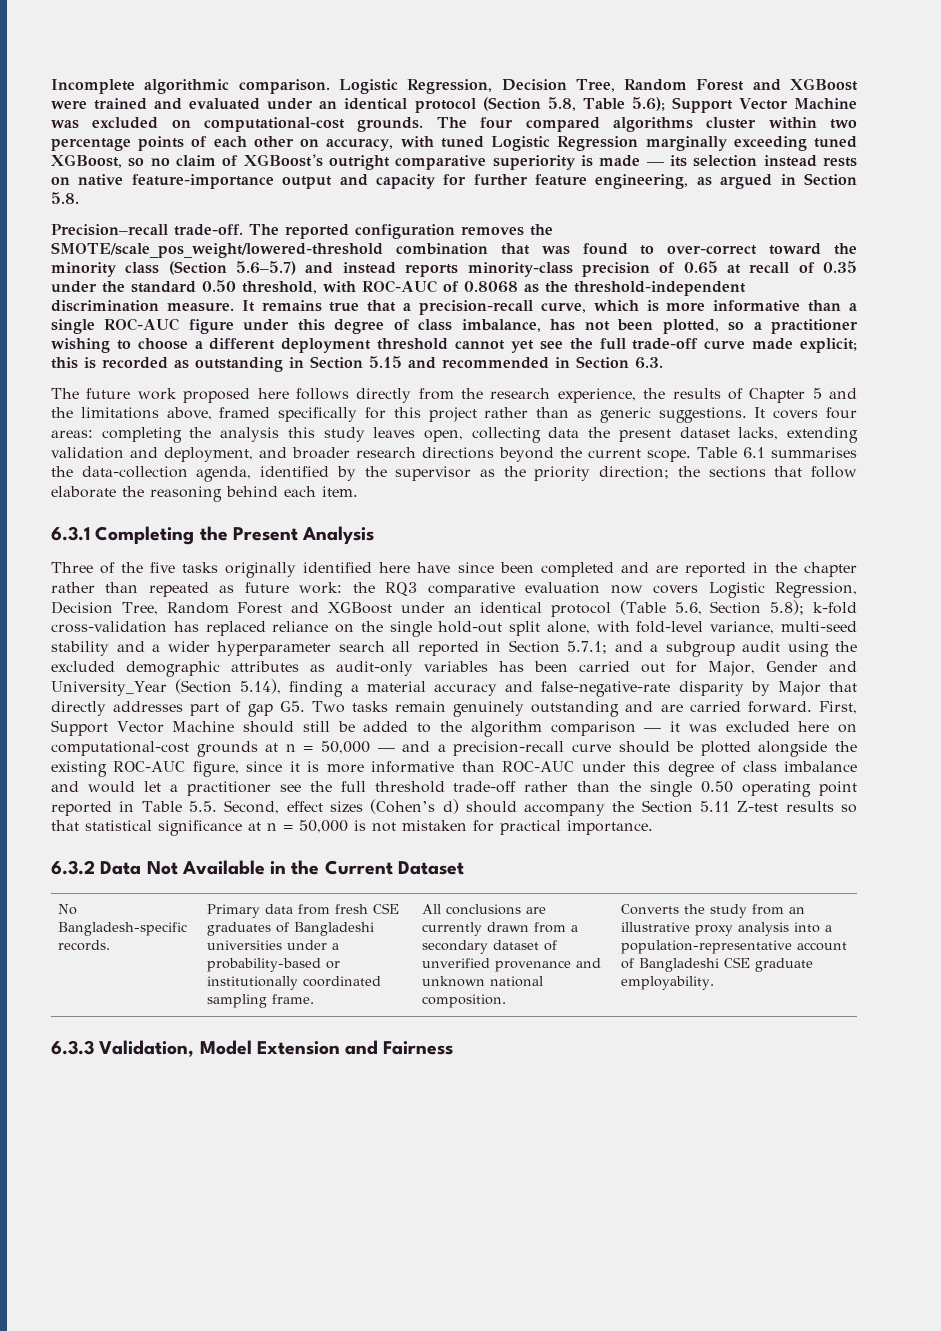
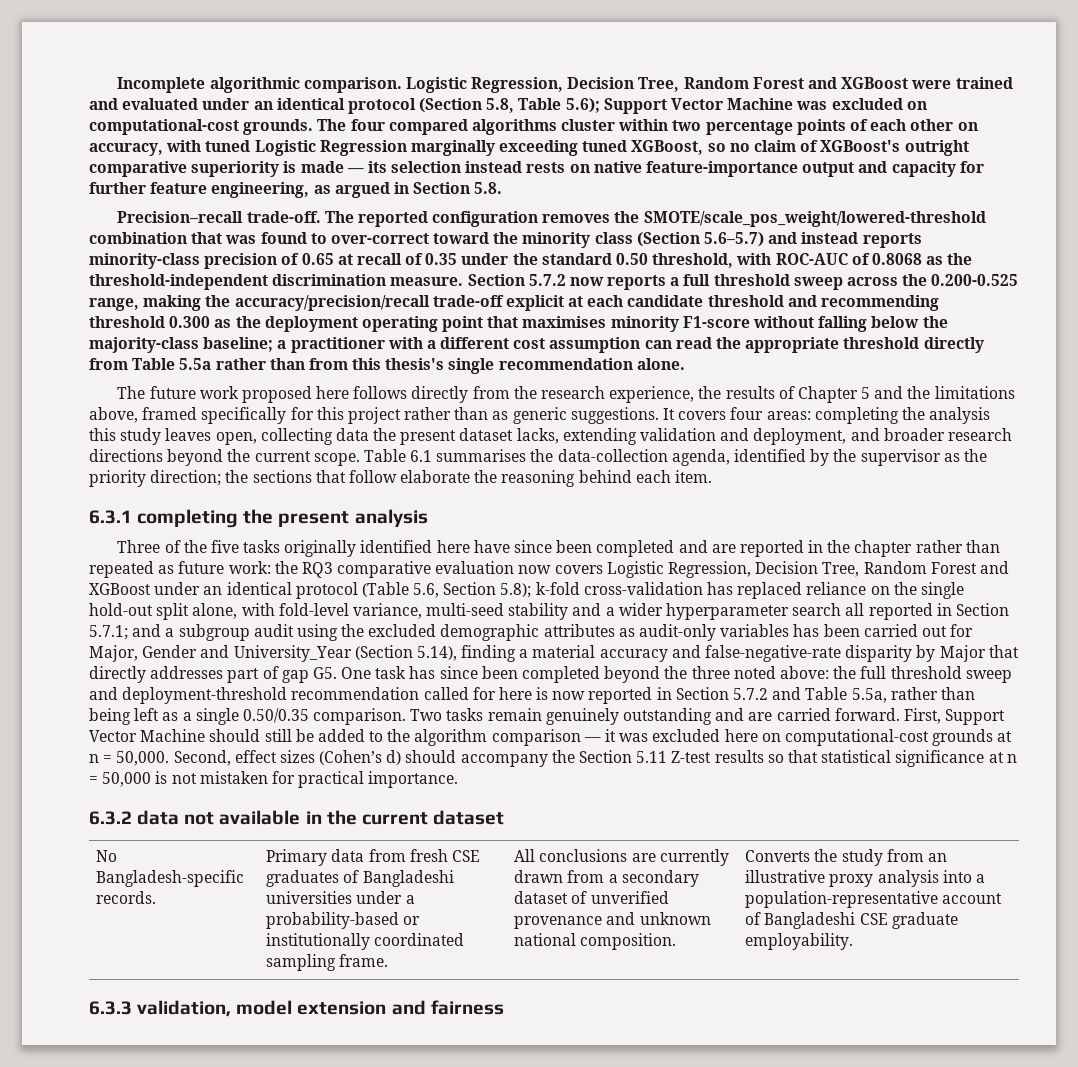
[241,300,857,315] [51,318,858,334] [51,338,858,353] [51,356,663,372] It remains true that a precision-recall curve, which is more informative than a single ROC-AUC figure under this degree of class imbalance, has not been plotted, so a practitioner wishing to choose a different deployment threshold cannot yet see the full trade-off curve made explicit; this is recorded as outstanding in Section 5.15 and recommended in Section 6.3. -> [467,274,1019,290] [89,295,940,311] [89,316,948,332] [89,337,984,353] [89,358,685,374] Section 5.7.2 now reports a full threshold sweep across the 0.200-0.525 range, making the accuracy/precision/recall trade-off explicit at each candidate threshold and recommending threshold 0.300 as the deployment operating point that maximises minority F1-score without falling below the majority-class baseline; a practitioner with a different cost assumption can read the appropriate threshold directly from Table 5.5a rather than from this thesis's single recommendation alone.
[95,526,375,545] Completing the Present Analysis -> [137,509,428,528] completing the present analysis
(305, 706) none -> [341,666,1012,683] [89,687,975,704] [89,708,407,725] One task has since been completed beyond the three noted above: the full threshold sweep and deployment-threshold recommendation called for here is now reported in Section 5.7.2 and Table 5.5a, rather than being left as a single 0.50/0.35 comparison.
[321,741,858,757] [51,761,857,777] [51,781,857,797] [51,801,217,816] 50,000 — and a precision-recall curve should be plotted alongside the existing ROC-AUC figure, since it is more informative than ROC-AUC under this degree of class imbalance and would let a practitioner see the full threshold trade-off rather than the single 0.50 operating point reported in Table 5.5. -> [116,751,170,766] 50,000.
[100,860,464,875] Data Not Available in the Current Dataset -> [137,810,504,825] data not available in the current dataset
[99,1040,454,1057] Validation, Model Extension and Fairness -> [137,1000,504,1017] validation, model extension and fairness

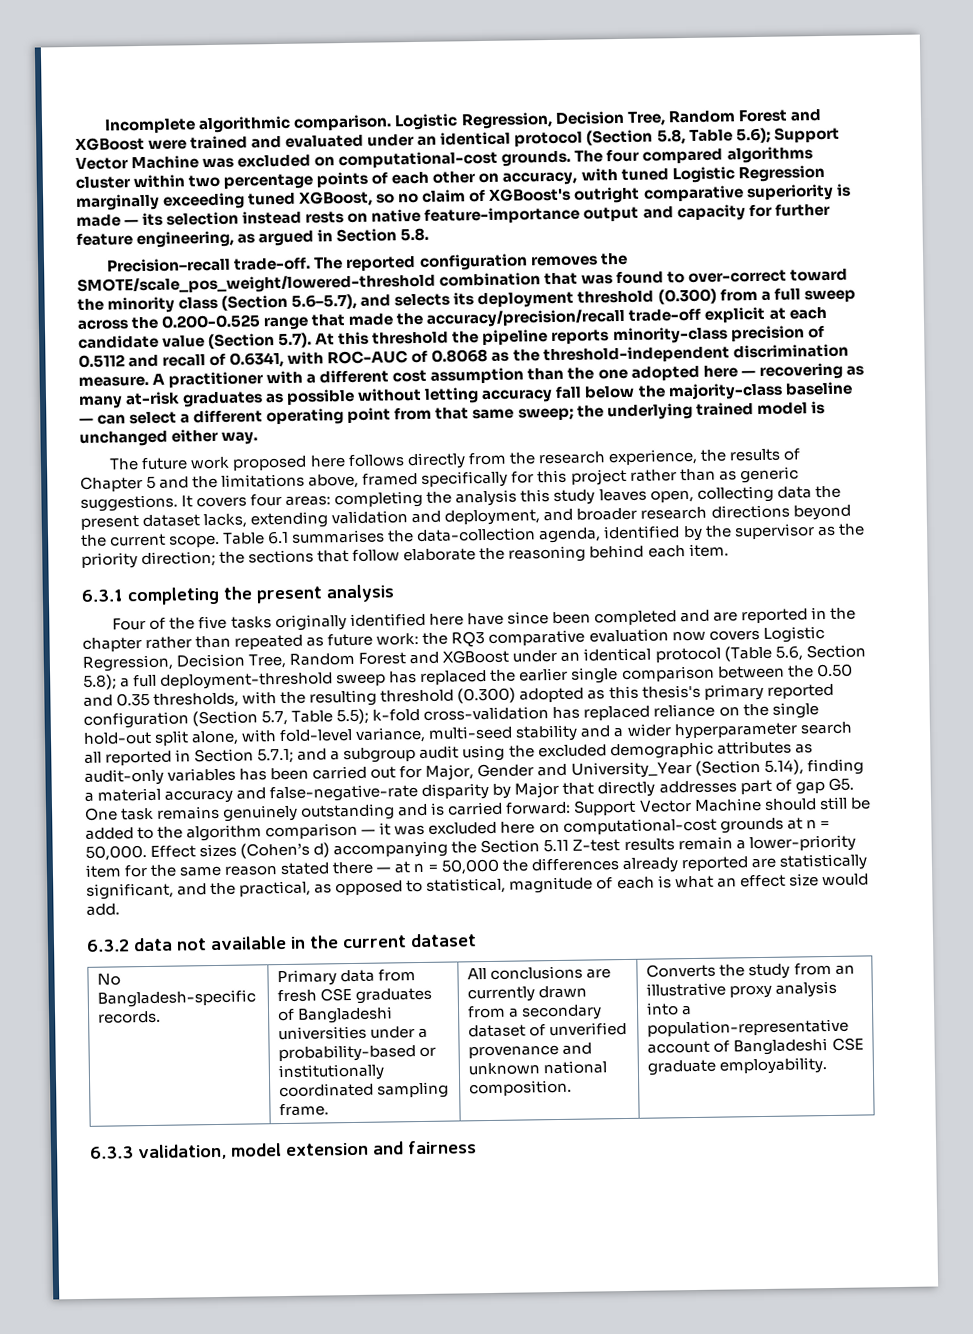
[704,232,922,248] [89,253,734,269] 5.6–5.7) and instead reports minority-class precision of 0.65 at recall of 0.35 under the standard 0.50 threshold, -> [291,287,856,310] [77,306,827,331] [78,325,825,350] [78,351,285,368] 5.6–5.7), and selects its deployment threshold (0.300) from a full sweep across the 0.200-0.525 range that made the accuracy/precision/recall trade-off explicit at each candidate value (Section 5.7). At this threshold the pipeline reports minority-class precision of 0.5112 and recall of 0.6341,
[467,274,1019,290] [89,295,940,311] [89,316,948,332] [89,337,287,353] Section 5.7.2 now reports a full threshold sweep across the 0.200-0.525 range, making the accuracy/precision/recall trade-off explicit at each candidate threshold and recommending threshold 0.300 as the deployment operating point that maximises minority F1-score without falling below the majority-class baseline; a -> [152,373,166,385] A
[644,337,984,353] [89,358,685,374] can read the appropriate threshold directly from Table 5.5a rather than from this thesis's single recommendation alone. -> [527,362,864,381] [78,381,853,409] [79,401,825,426] [79,428,259,447] than the one adopted here — recovering as many at-risk graduates as possible without letting accuracy fall below the majority-class baseline — can select a different operating point from that same sweep; the underlying trained model is unchanged either way.
[117,540,161,553] Three -> [112,617,147,631] Four
(532, 590) none -> [120,663,853,690] [83,683,834,708] [83,708,370,729] a full deployment-threshold sweep has replaced the earlier single comparison between the 0.50 and 0.35 thresholds, with the resulting threshold (0.300) adopted as this thesis's primary reported configuration (Section 5.7, Table 5.5);
[409,666,1012,683] [89,687,975,704] [89,708,941,725] has since been completed beyond the three noted above: the full threshold sweep and deployment-threshold recommendation called for here is now reported in Section 5.7.2 and Table 5.5a, rather than being left as a single 0.50/0.35 comparison. Two tasks remain genuinely outstanding and are carried forward. First, -> [157,801,572,822] remains genuinely outstanding and is carried forward:
[173,750,277,766] Second, effect -> [150,845,197,858] Effect
[405,750,548,767] should accompany -> [333,840,449,859] accompanying
[767,750,1017,767] [89,771,459,788] so that statistical significance at n = 50,000 is not mistaken for practical importance. -> [677,834,856,853] [85,853,868,878] [86,873,869,900] [86,903,120,916] remain a lower-priority item for the same reason stated there — at n = 50,000 the differences already reported are statistically significant, and the practical, as opposed to statistical, magnitude of each is what an effect size would add.

